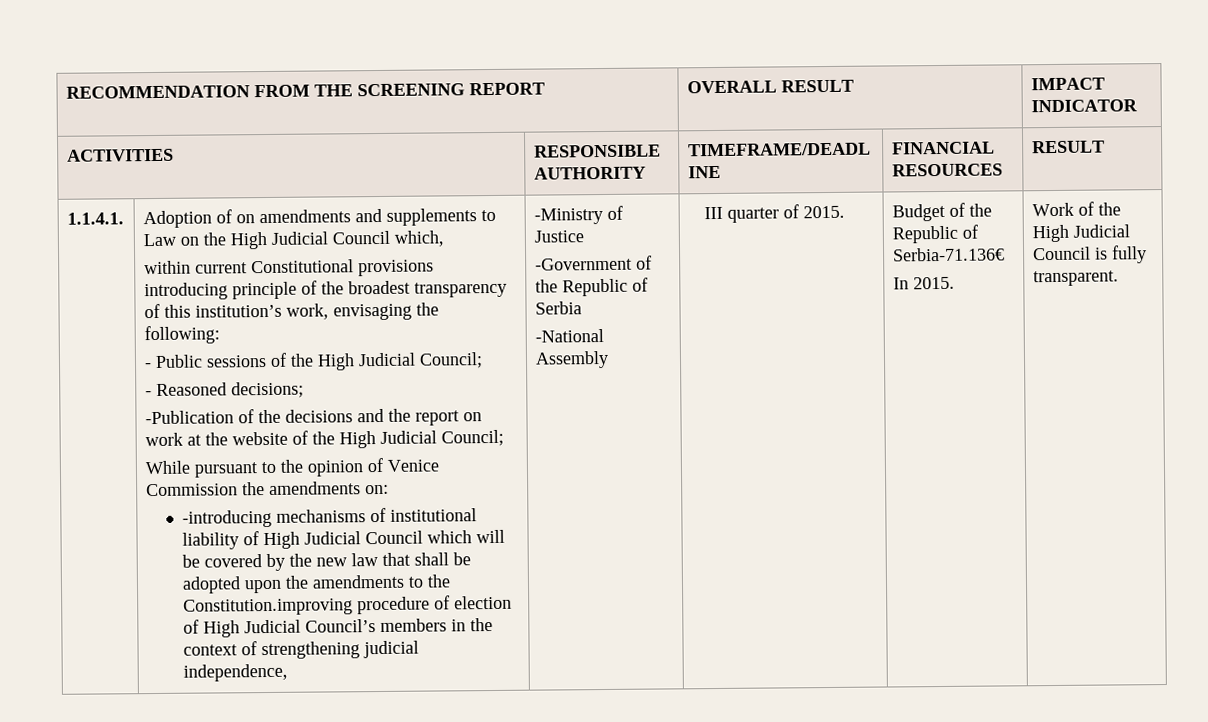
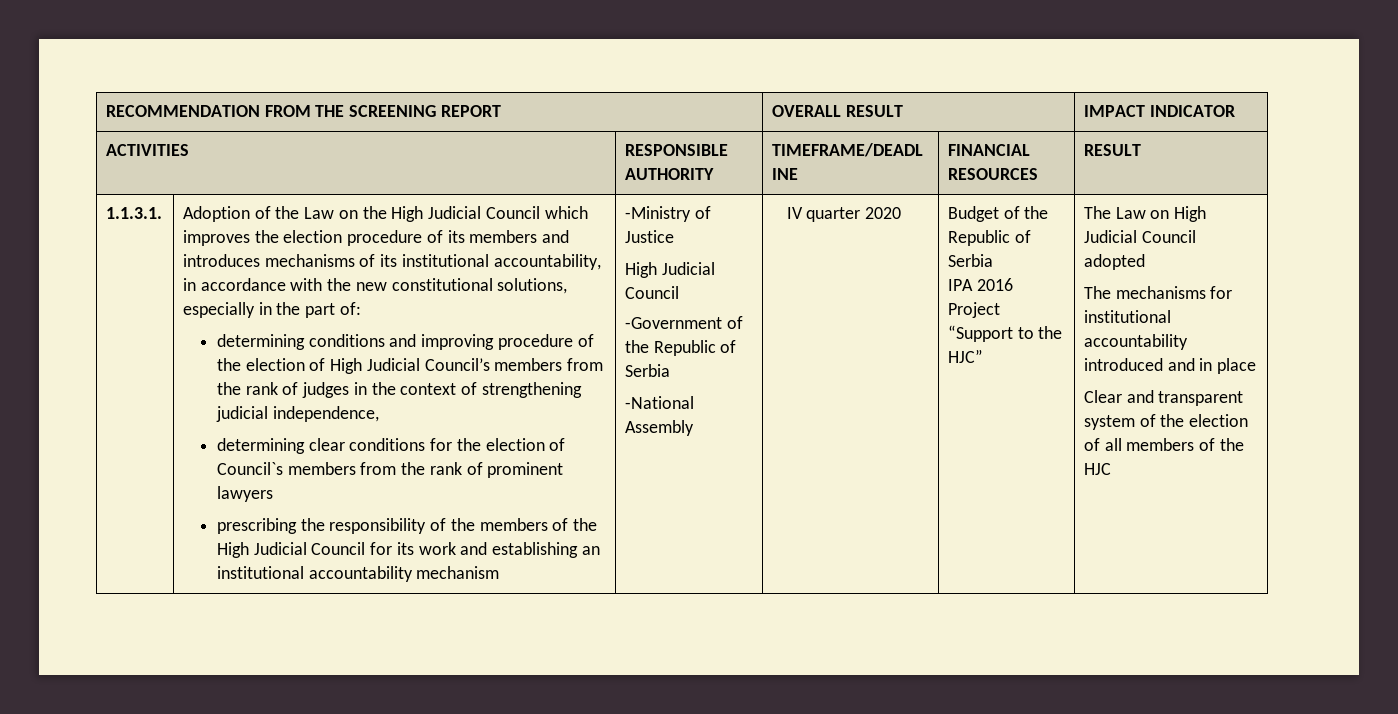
[66,212,124,225] 1.1.4.1. -> [106,207,163,219] 1.1.3.1.
[235,208,496,226] on amendments and supplements to -> [275,206,300,219] the
[393,230,444,247] [143,259,434,277] [143,280,507,301] [143,302,439,321] [143,325,220,345] [144,352,483,371] [144,381,304,399] [144,408,482,426] [144,429,504,449] [144,457,439,478] [145,481,389,497] [182,507,478,528] [182,529,506,550] [182,552,472,572] [182,574,452,594] [183,595,451,616] which, // within current Constitutional provisions introducing principle of the broadest transparency of this institution’s work, envisaging the following: // - Public sessions of the High Judicial Council; // - Reasoned decisions; // -Publication of the decisions and the report on work at the website of the High Judicial Council; // While pursuant to the opinion of Venice Commission the amendments on: // -introducing mechanisms of institutional liability of High Judicial Council which will be covered by the new law that shall be adopted upon the amendments to the Constitution.improving procedure of -> [544,206,588,219] [183,230,570,246] [183,254,601,270] [183,278,568,294] [183,302,361,318] [216,334,594,350] [216,358,241,371] which improves the еlection procedure of its members and introduces mechanisms of its institutional accountability, in accordance with the new constitutional solutions, especially in the part of: // determining conditions and improving procedure of the
(448, 625) none -> [567,358,604,371] [216,382,350,398] from the rank of judges
(289, 672) none -> [216,438,566,454] [216,462,564,478] [216,486,273,502] [216,518,598,534] [216,542,600,558] [216,566,500,582] // determining clear conditions for the election of Council`s members from the rank of prominent lawyers // prescribing the responsibility of the members of the High Judicial Council for its work and establishing an institutional accountability mechanism
(584, 236) none -> [625,262,715,278] [625,286,680,299] // High Judicial Council
[704,204,846,223] III quarter of 2015. -> [786,207,902,222] IV quarter 2020
[892,247,1005,262] [892,276,955,290] [1031,201,1121,217] [1031,224,1130,243] [1032,245,1147,264] [1032,270,1119,287] Serbia-71.136€ // In 2015. | Work of the High Judicial Council is fully transparent. -> [948,254,994,267] [948,278,1013,291] [948,302,1001,318] [948,325,1063,342] [948,349,984,363] [1084,206,1207,222] [1084,230,1196,243] [1084,254,1146,270] [1084,286,1233,299] [1084,310,1172,323] [1084,334,1189,350] [1084,358,1257,374] [1084,390,1244,406] [1084,414,1249,430] [1084,438,1244,451] [1084,463,1112,475] Serbia // IPA 2016 Project “Support to the HJC” | The Law on High Judicial Council adopted // The mechanisms for institutional accountability introduced and in place // Clear and transparent system of the election of all members of the HJC

